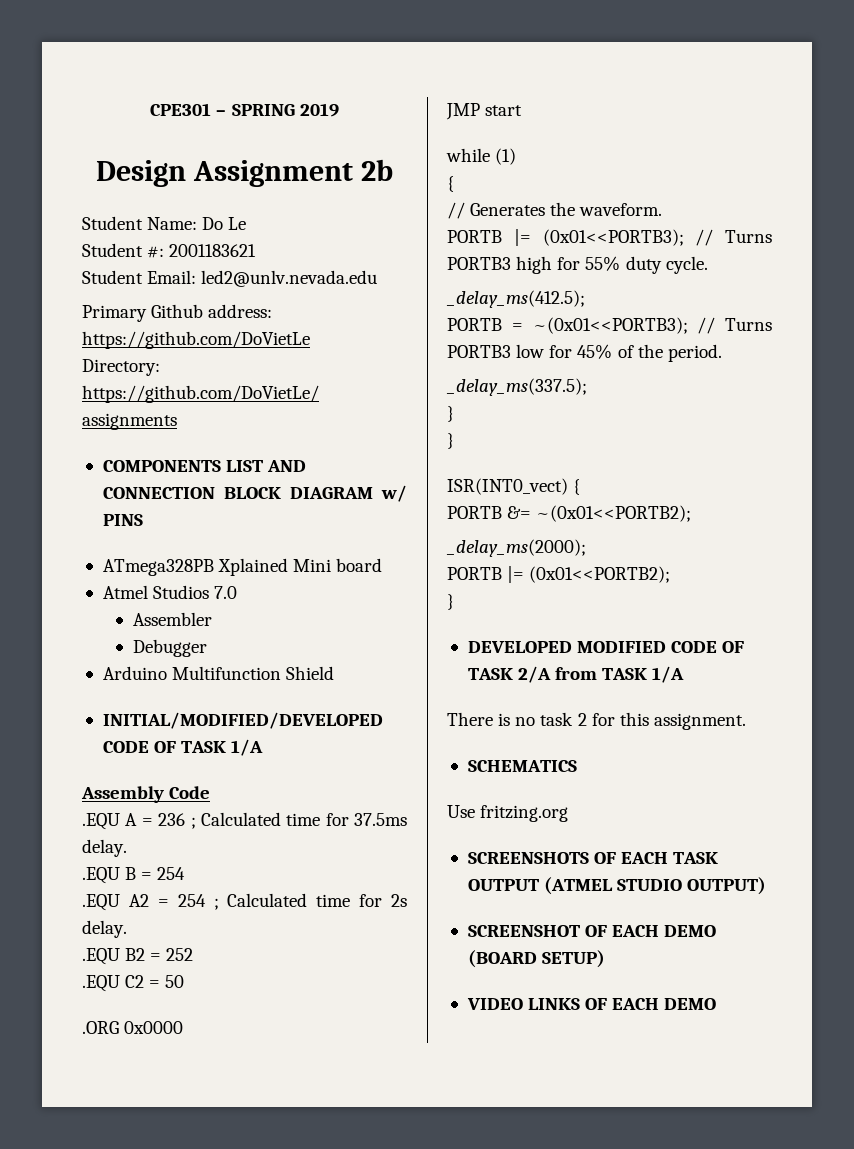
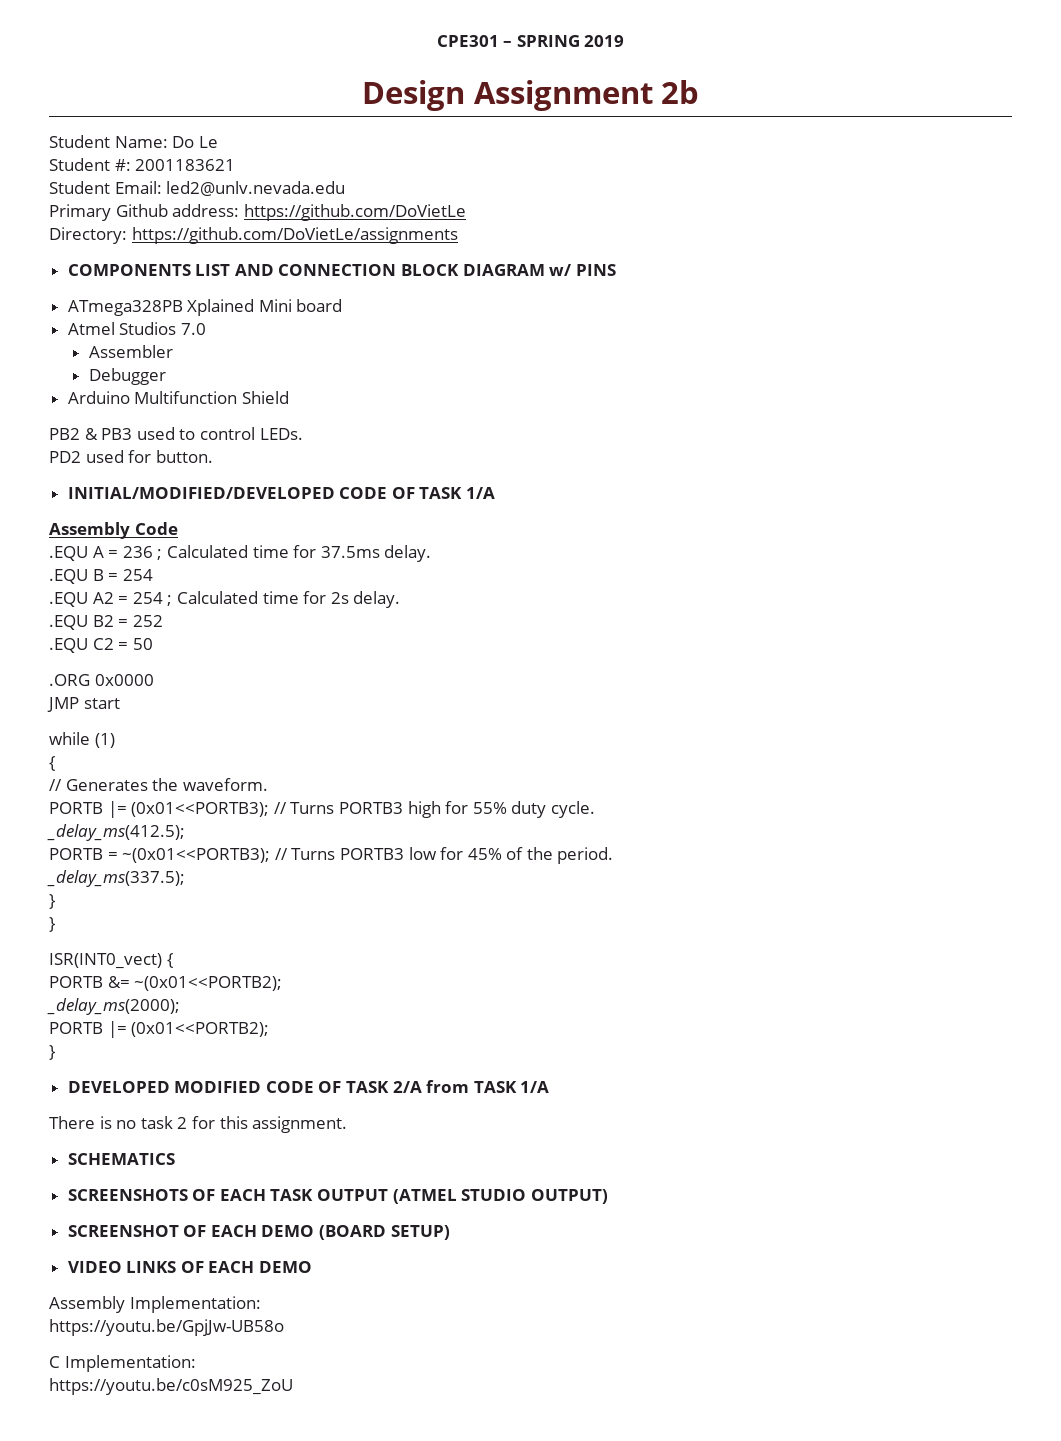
(335, 673) none -> [49,427,303,440] [49,450,213,463] // PB2 & PB3 used to control LEDs. // PD2 used for button.
[447,805,569,822] // Use fritzing.org -> (175, 1159) none
(717, 1004) none -> [49,1296,261,1313] [49,1319,284,1336] [49,1355,196,1372] [49,1378,293,1395] // Assembly Implementation: // https://youtu.be/GpjJw-UB58o // C Implementation: // https://youtu.be/c0sM925_ZoU

